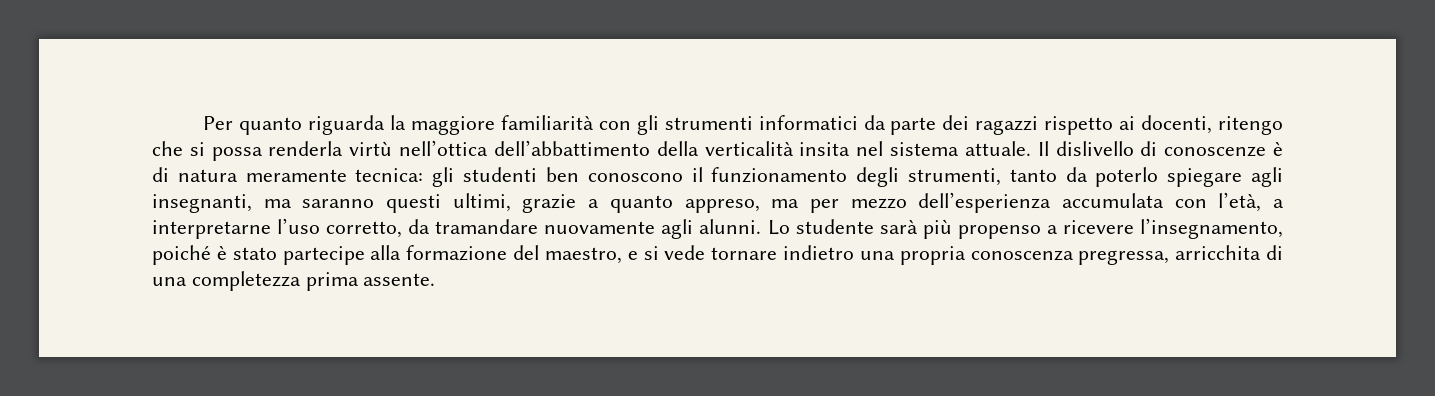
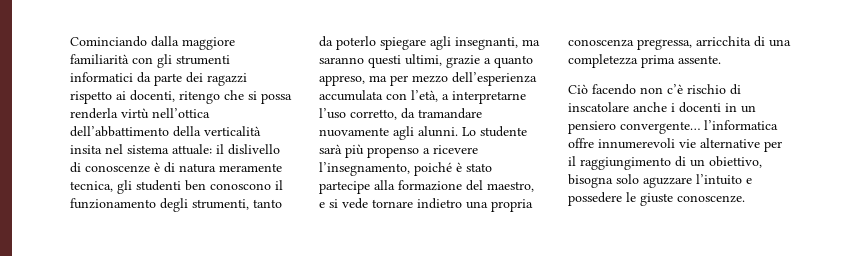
[203,115,407,135] Per quanto riguarda la -> [70,36,179,47] Cominciando dalla
[964,141,1049,156] attuale. Il -> [172,144,224,155] attuale: il
[355,168,424,182] tecnica: -> [70,181,113,192] tecnica,
(436, 279) none -> [568,84,741,95] [568,102,756,113] [568,120,778,134] [568,138,782,152] [568,156,762,170] [568,174,752,188] [568,192,745,206] // Ciò facendo non c’è rischio di inscatolare anche i docenti in un pensiero convergente… l’informatica offre innumerevoli vie alternative per il raggiungimento di un obiettivo, bisogna solo aguzzare l’intuito e possedere le giuste conoscenze.

